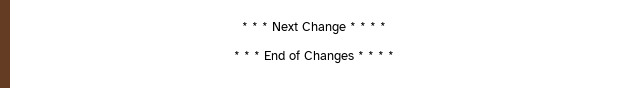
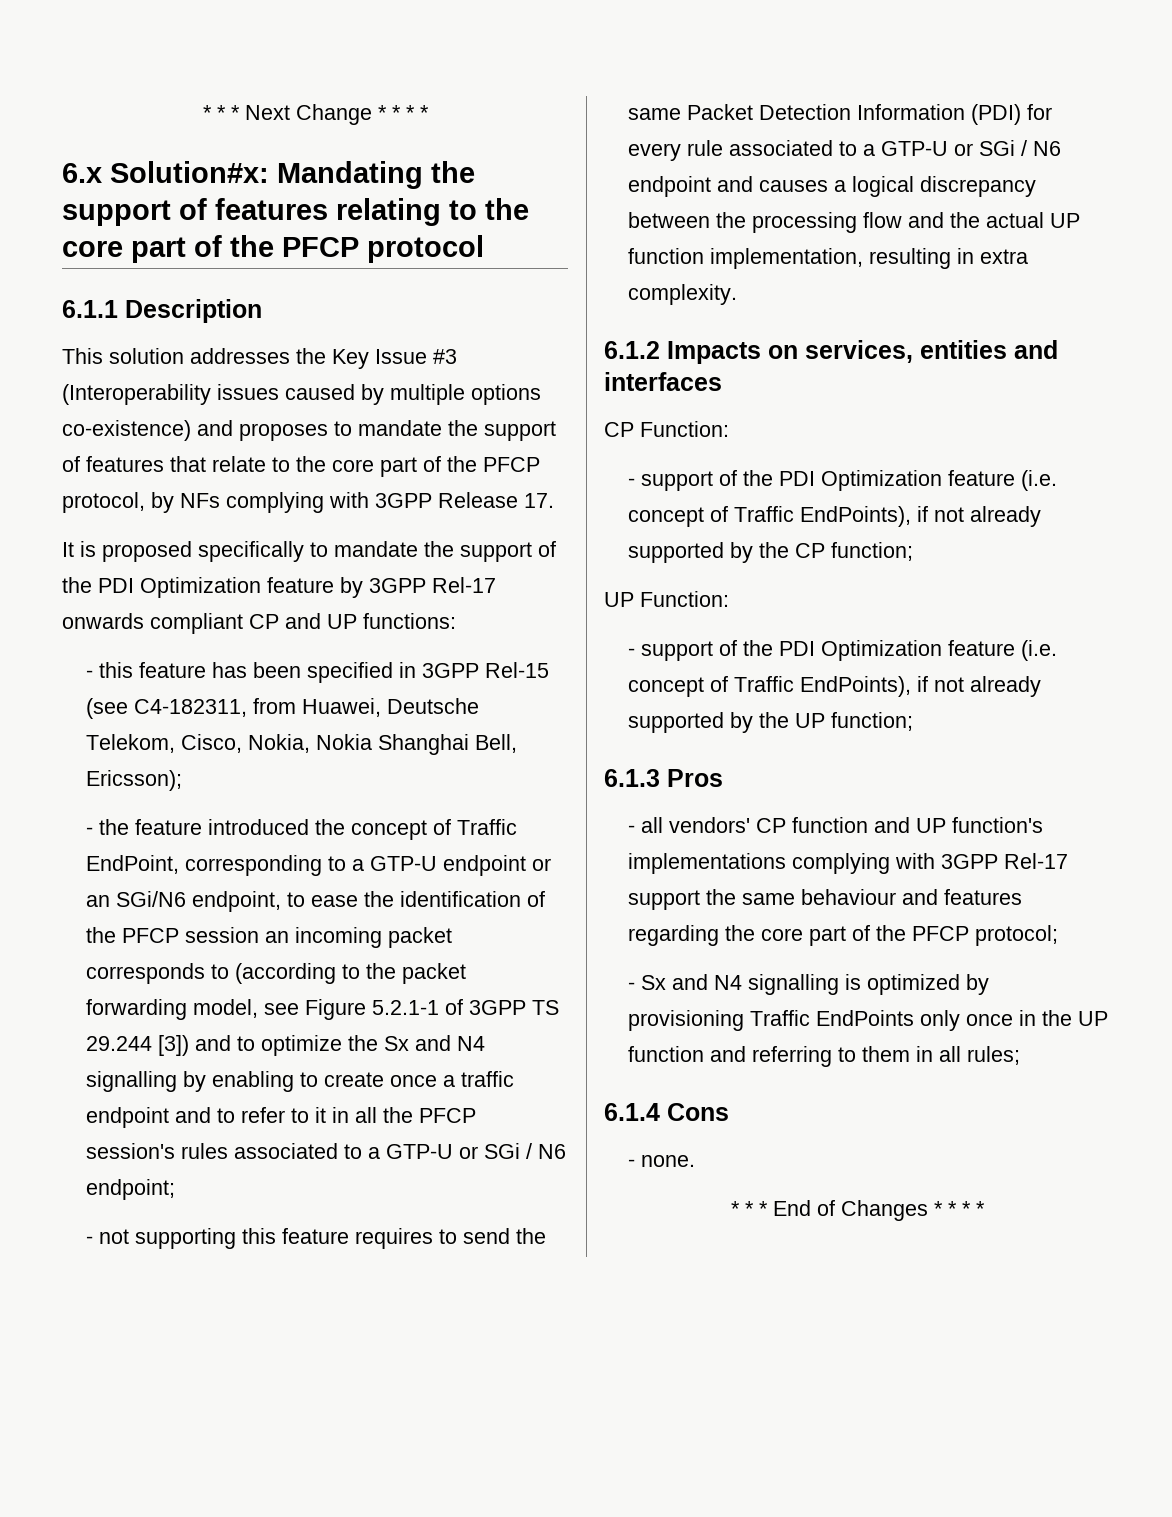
(386, 26) none -> [62,161,475,189] [62,198,529,226] [62,235,484,263] [62,299,262,323] [62,348,457,369] [62,384,541,405] [62,420,556,441] [62,456,540,477] [62,492,554,513] [62,541,556,562] [62,577,496,598] [62,613,456,634] [85,662,549,683] [85,698,479,719] [85,734,517,755] [85,770,182,791] [85,819,517,840] [85,855,551,876] [85,891,545,912] [85,927,452,948] [85,963,466,984] [85,999,559,1020] [85,1035,485,1056] [85,1071,514,1092] [85,1107,476,1128] [85,1143,566,1159] [85,1179,175,1200] [85,1228,546,1249] [627,104,1052,125] [627,140,1061,161] [627,176,1036,197] [627,212,1080,233] [627,248,1028,269] [627,284,737,305] [604,340,1058,364] [604,372,722,391] [604,421,729,437] [627,470,1057,491] [627,506,1041,527] [627,542,913,563] [604,591,729,607] [627,640,1057,661] [627,676,1041,697] [627,712,913,733] [604,769,723,787] [627,817,1043,833] [627,853,1068,874] [627,889,1022,910] [627,925,1058,946] [627,974,989,995] [627,1010,1108,1031] [627,1046,1020,1067] [604,1103,729,1121] [627,1155,695,1167] // 6.x Solution#x: Mandating the support of features relating to the core part of the PFCP protocol // 6.1.1 Description // This solution addresses the Key Issue #3 (Interoperability issues caused by multiple options co-existence) and proposes to mandate the support of features that relate to the core part of the PFCP protocol, by NFs complying with 3GPP Release 17. // It is proposed specifically to mandate the support of the PDI Optimization feature by 3GPP Rel-17 onwards compliant CP and UP functions: // - this feature has been specified in 3GPP Rel-15 (see C4-182311, from Huawei, Deutsche Telekom, Cisco, Nokia, Nokia Shanghai Bell, Ericsson); // - the feature introduced the concept of Traffic EndPoint, corresponding to a GTP-U endpoint or an SGi/N6 endpoint, to ease the identification of the PFCP session an incoming packet corresponds to (according to the packet forwarding model, see Figure 5.2.1-1 of 3GPP TS 29.244 [3]) and to optimize the Sx and N4 signalling by enabling to create once a traffic endpoint and to refer to it in all the PFCP session's rules associated to a GTP-U or SGi / N6 endpoint; // - not supporting this feature requires to send the same Packet Detection Information (PDI) for every rule associated to a GTP-U or SGi / N6 endpoint and causes a logical discrepancy between the processing flow and the actual UP function implementation, resulting in extra complexity. // 6.1.2 Impacts on services, entities and interfaces // CP Function: // - support of the PDI Optimization feature (i.e. concept of Traffic EndPoints), if not already supported by the CP function; // UP Function: // - support of the PDI Optimization feature (i.e. concept of Traffic EndPoints), if not already supported by the UP function; // 6.1.3 Pros // - all vendors' CP function and UP function's implementations complying with 3GPP Rel-17 support the same behaviour and features regarding the core part of the PFCP protocol; // - Sx and N4 signalling is optimized by provisioning Traffic EndPoints only once in the UP function and referring to them in all rules; // 6.1.4 Cons // - none.

